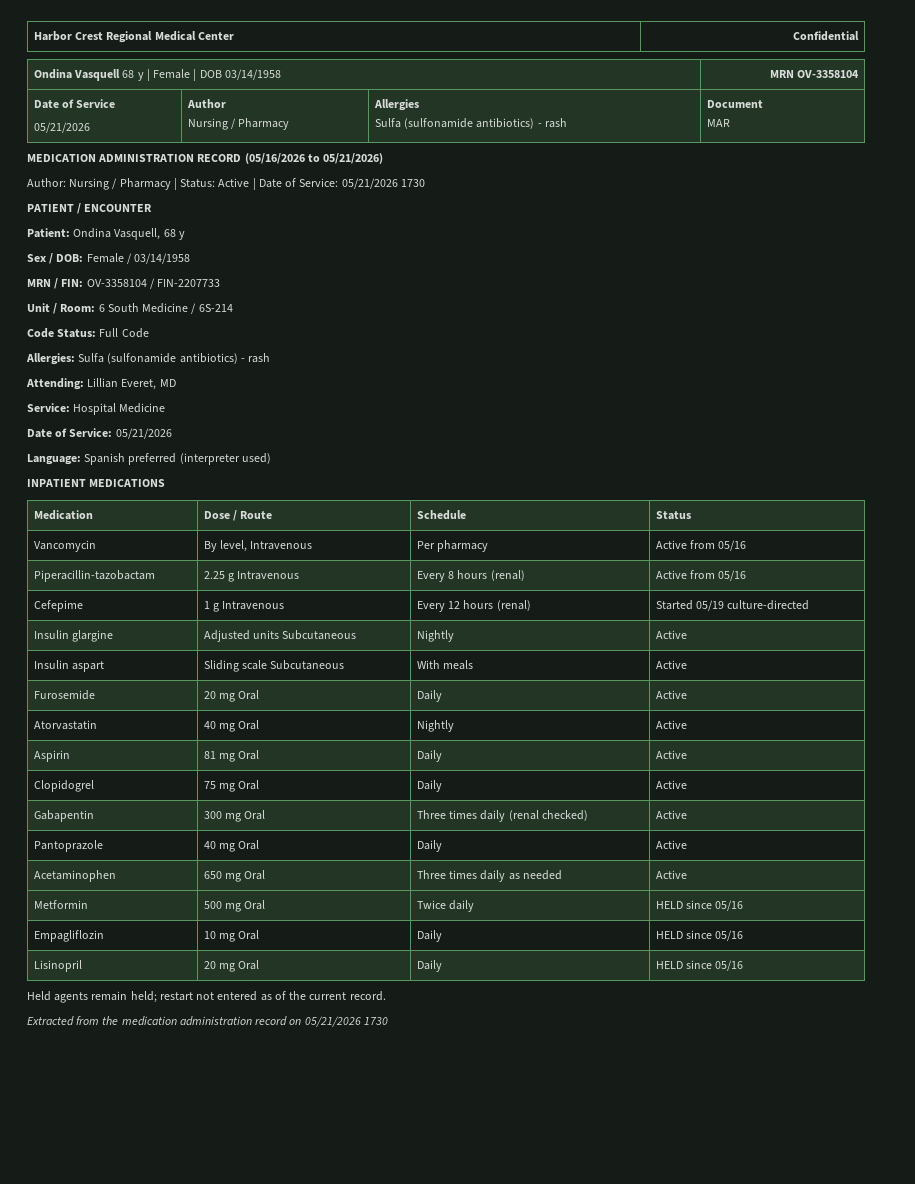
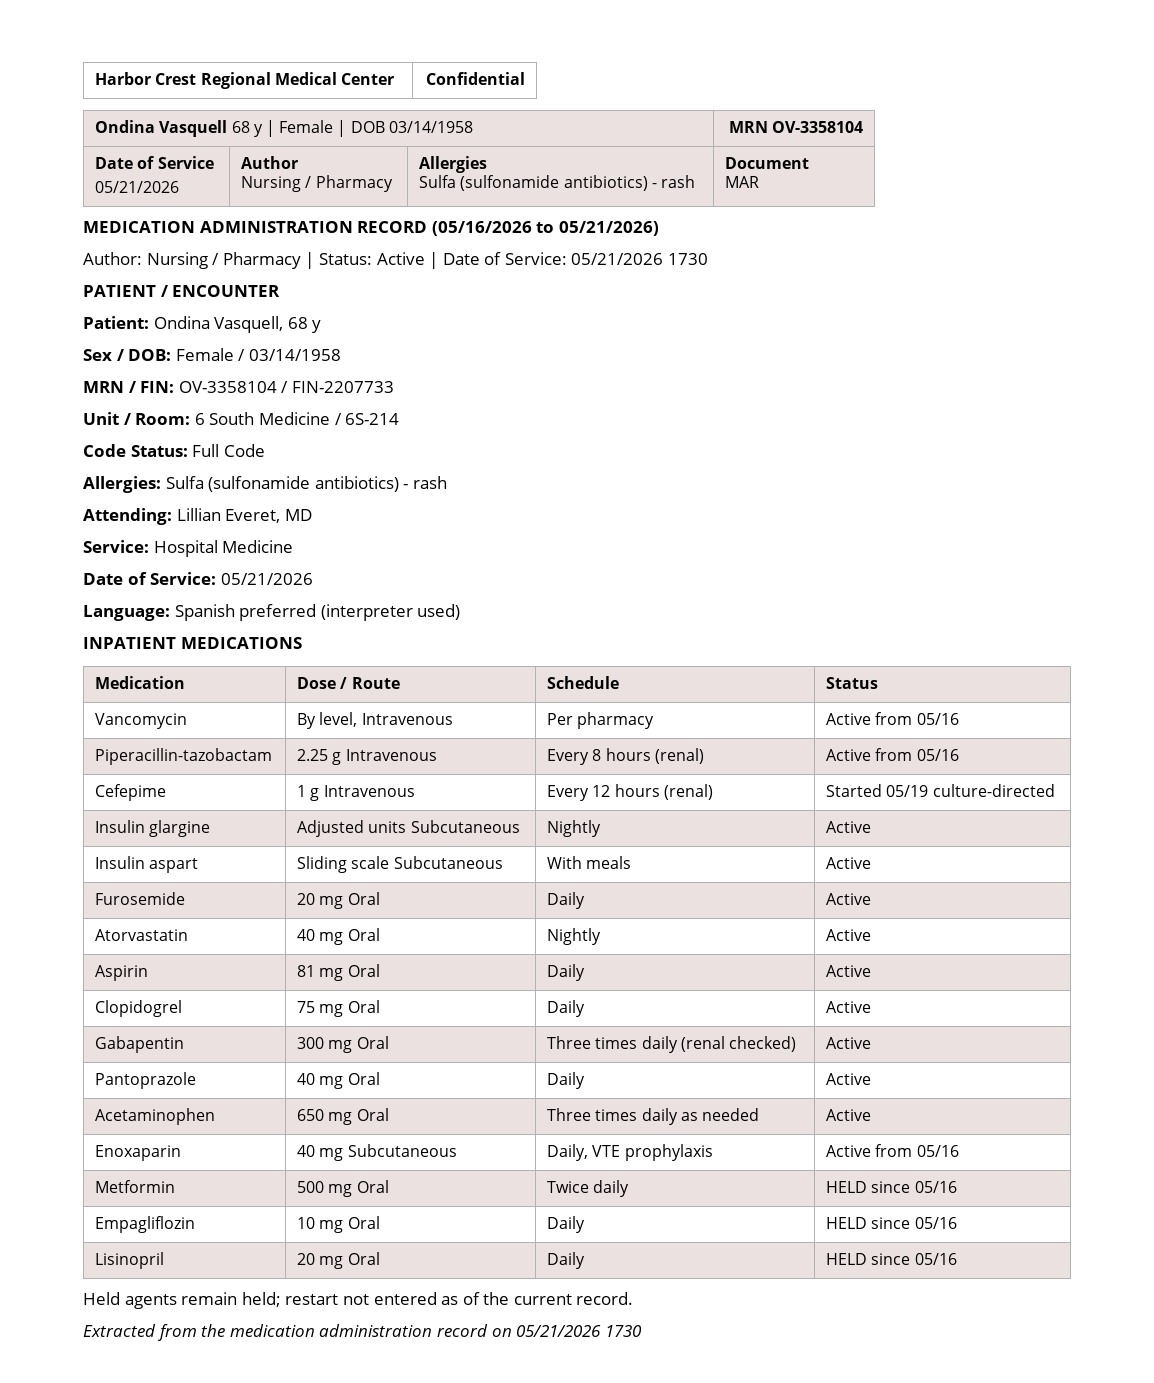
(687, 874) none -> [95,1145,182,1161] [297,1144,457,1161] [547,1144,713,1161] [826,1144,959,1157] // Enoxaparin | 40 mg Subcutaneous | Daily, VTE prophylaxis | Active from 05/16

